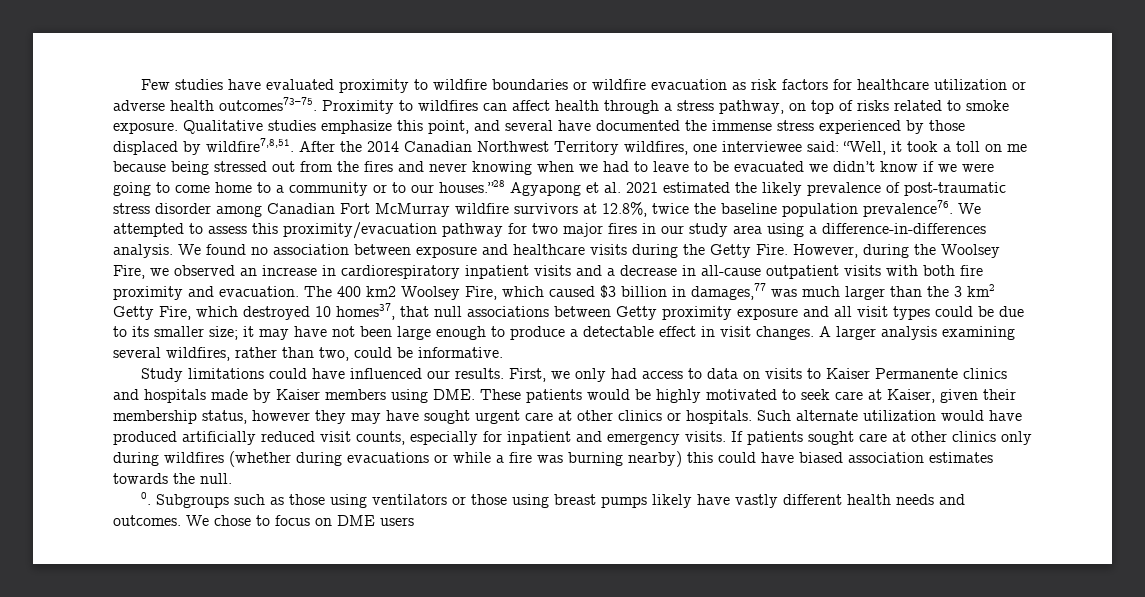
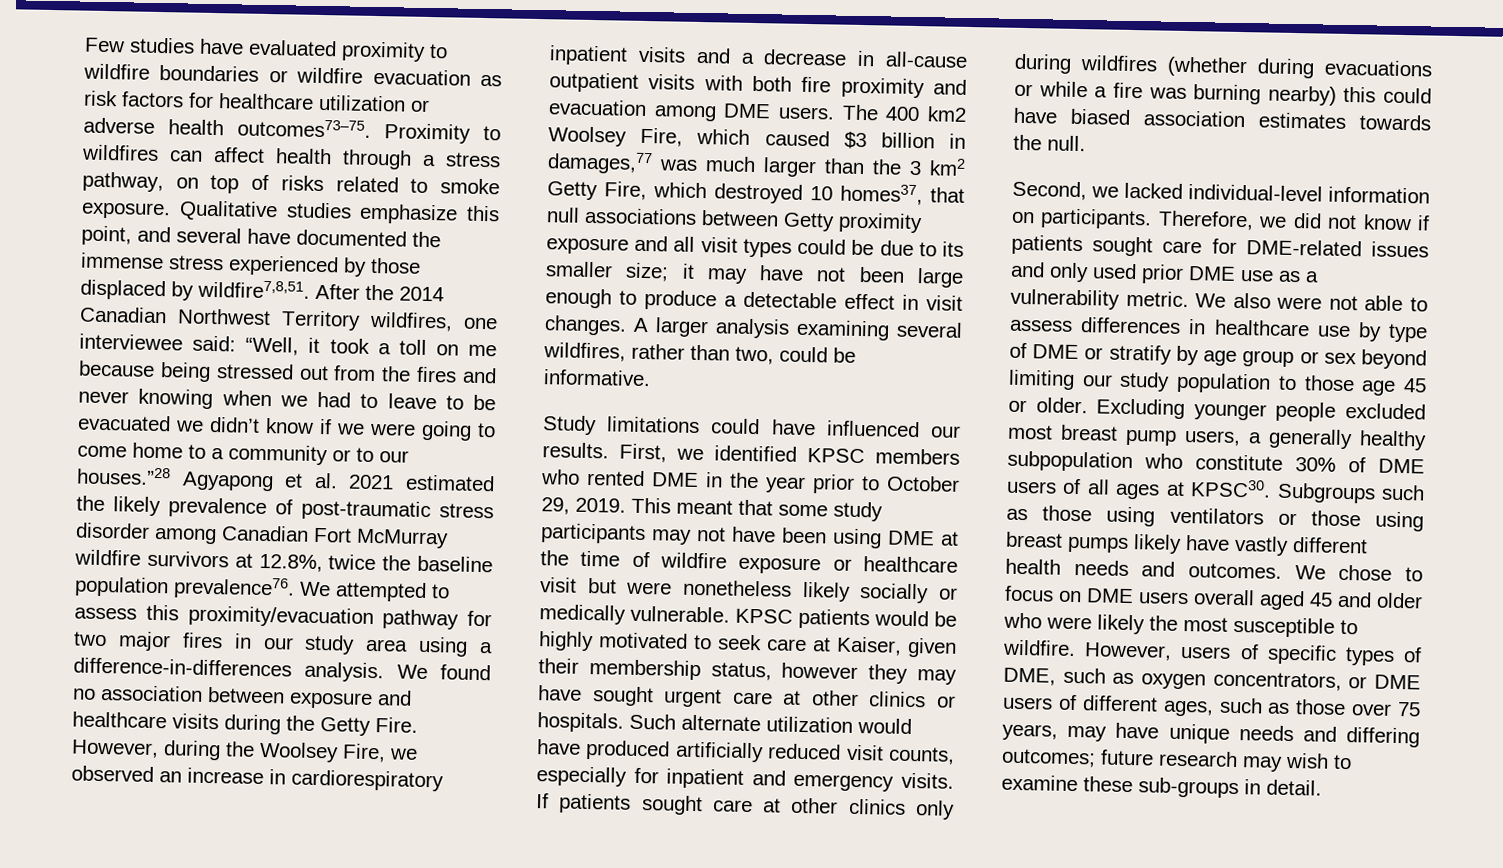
[219,286,299,297] evacuation. -> [548,99,835,122] evacuation among DME users.
[574,368,1007,382] [113,389,521,403] only had access to data on visits to Kaiser Permanente clinics and hospitals made by Kaiser members using DME. These -> [714,445,960,465] [541,469,960,494] [541,497,883,522] [540,523,959,549] [540,550,958,575] [540,577,958,604] [539,604,793,625] identified KPSC members who rented DME in the year prior to October 29, 2019. This meant that some study participants may not have been using DME at the time of wildfire exposure or healthcare visit but were nonetheless likely socially or medically vulnerable. KPSC
[140,492,151,505] 0. -> [1012,180,1430,204] [1011,208,1430,231] [1011,234,1429,258] [1010,261,1319,284] [1010,288,1428,312] [1009,317,1428,343] [1009,342,1427,370] [1008,369,1427,396] [1008,397,1426,422] [1007,424,1427,451] [1007,450,1425,474] [1006,478,1272,500] Second, we lacked individual-level information on participants. Therefore, we did not know if patients sought care for DME-related issues and only used prior DME use as a vulnerability metric. We also were not able to assess differences in healthcare use by type of DME or stratify by age group or sex beyond limiting our study population to those age 45 or older. Excluding younger people excluded most breast pump users, a generally healthy subpopulation who constitute 30% of DME users of all ages at KPSC30.
(414, 521) none -> [1193,589,1423,611] [1003,612,1358,638] [1002,639,1422,666] [1003,667,1421,691] [1002,694,1421,717] [1002,722,1420,748] [1001,748,1352,772] [1001,774,1322,799] overall aged 45 and older who were likely the most susceptible to wildfire. However, users of specific types of DME, such as oxygen concentrators, or DME users of different ages, such as those over 75 years, may have unique needs and differing outcomes; future research may wish to examine these sub-groups in detail.

